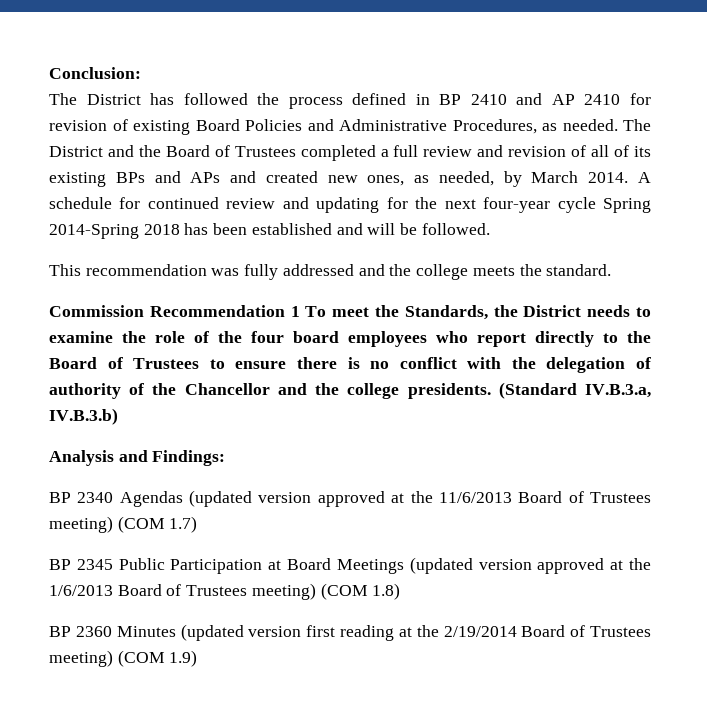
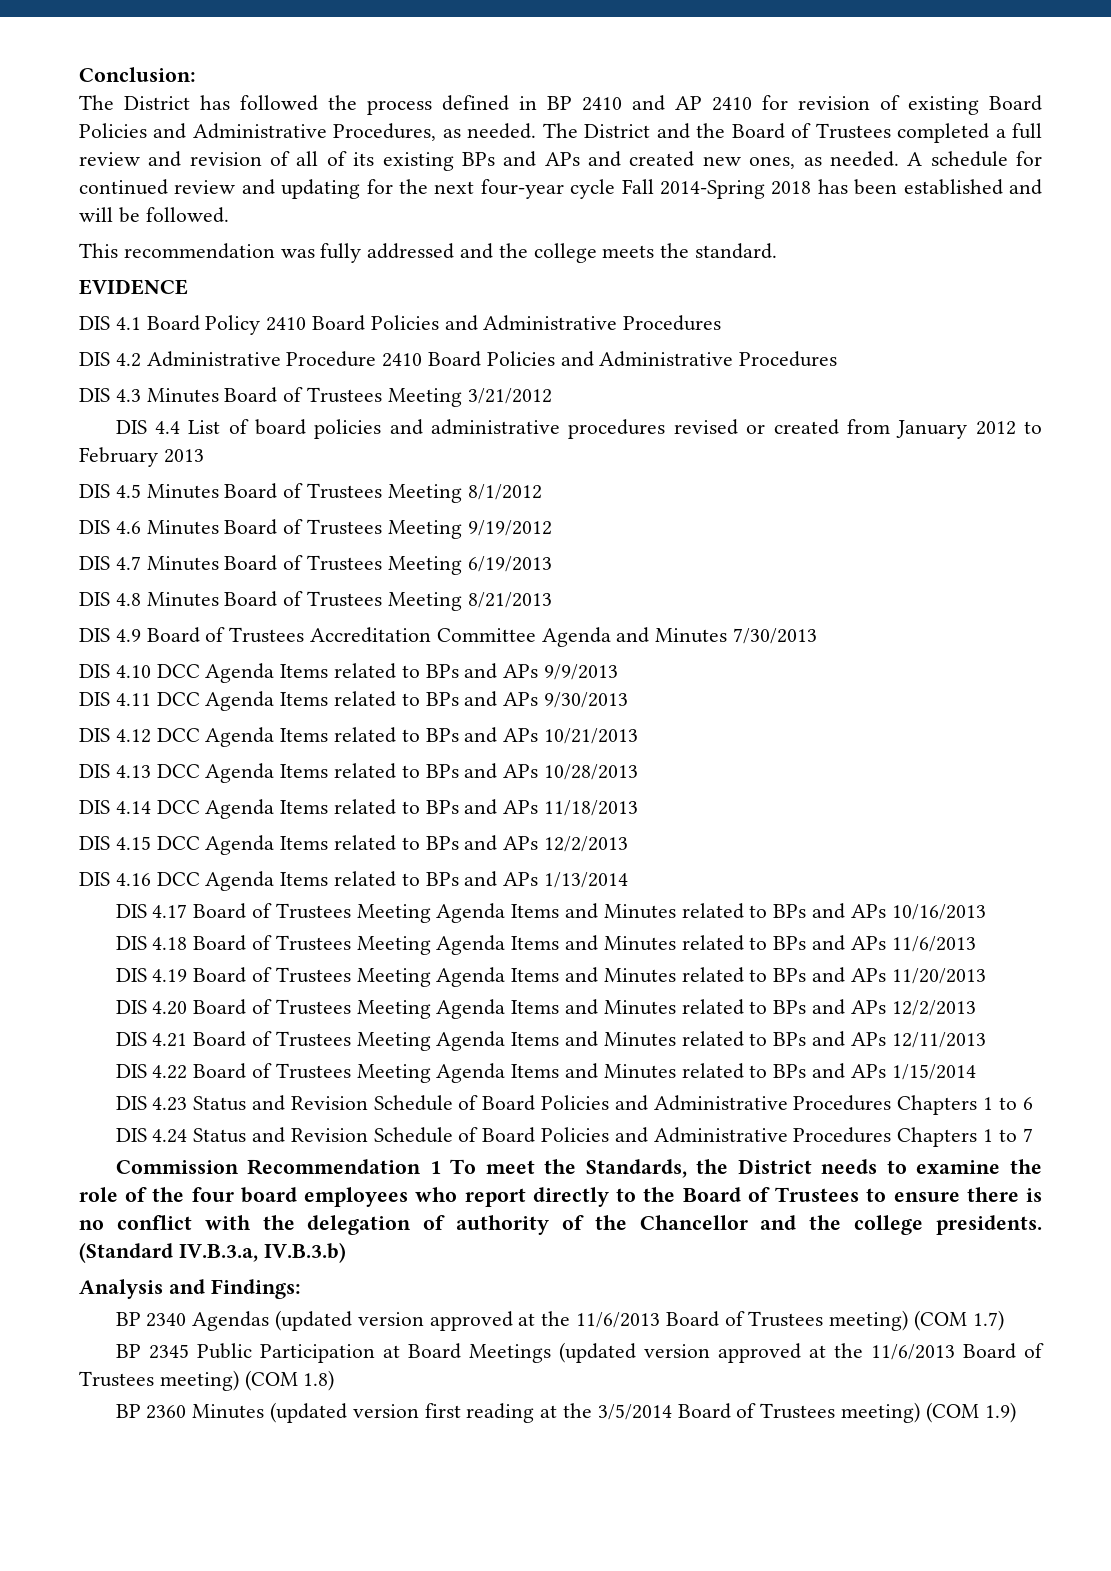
[438,171,629,187] needed, by March 2014. -> [829,151,899,167] needed.
[603,198,651,213] Spring -> [621,179,654,194] Fall
(612, 270) none -> [79,279,188,295] [79,315,722,335] [79,351,838,367] [79,387,552,407] [115,419,1042,439] [79,447,204,467] [79,483,542,503] [79,519,552,539] [79,555,552,575] [79,591,552,611] [79,627,818,647] [79,663,619,683] [79,691,629,711] [79,727,639,747] [79,763,639,783] [79,799,639,819] [79,835,629,855] [79,871,629,891] [115,903,986,923] [115,935,976,955] [115,967,986,987] [115,999,976,1019] [115,1031,986,1051] [115,1063,976,1083] [115,1095,1033,1115] [115,1127,1033,1147] // EVIDENCE // DIS 4.1 Board Policy 2410 Board Policies and Administrative Procedures // DIS 4.2 Administrative Procedure 2410 Board Policies and Administrative Procedures // DIS 4.3 Minutes Board of Trustees Meeting 3/21/2012 // DIS 4.4 List of board policies and administrative procedures revised or created from January 2012 to February 2013 // DIS 4.5 Minutes Board of Trustees Meeting 8/1/2012 // DIS 4.6 Minutes Board of Trustees Meeting 9/19/2012 // DIS 4.7 Minutes Board of Trustees Meeting 6/19/2013 // DIS 4.8 Minutes Board of Trustees Meeting 8/21/2013 // DIS 4.9 Board of Trustees Accreditation Committee Agenda and Minutes 7/30/2013 // DIS 4.10 DCC Agenda Items related to BPs and APs 9/9/2013 // DIS 4.11 DCC Agenda Items related to BPs and APs 9/30/2013 // DIS 4.12 DCC Agenda Items related to BPs and APs 10/21/2013 // DIS 4.13 DCC Agenda Items related to BPs and APs 10/28/2013 // DIS 4.14 DCC Agenda Items related to BPs and APs 11/18/2013 // DIS 4.15 DCC Agenda Items related to BPs and APs 12/2/2013 // DIS 4.16 DCC Agenda Items related to BPs and APs 1/13/2014 // DIS 4.17 Board of Trustees Meeting Agenda Items and Minutes related to BPs and APs 10/16/2013 // DIS 4.18 Board of Trustees Meeting Agenda Items and Minutes related to BPs and APs 11/6/2013 // DIS 4.19 Board of Trustees Meeting Agenda Items and Minutes related to BPs and APs 11/20/2013 // DIS 4.20 Board of Trustees Meeting Agenda Items and Minutes related to BPs and APs 12/2/2013 // DIS 4.21 Board of Trustees Meeting Agenda Items and Minutes related to BPs and APs 12/11/2013 // DIS 4.22 Board of Trustees Meeting Agenda Items and Minutes related to BPs and APs 1/15/2014 // DIS 4.23 Status and Revision Schedule of Board Policies and Administrative Procedures Chapters 1 to 6 // DIS 4.24 Status and Revision Schedule of Board Policies and Administrative Procedures Chapters 1 to 7
[49,585,113,596] 1/6/2013 -> [870,1344,955,1360] 11/6/2013
[443,626,517,637] 2/19/2014 -> [597,1404,672,1420] 3/5/2014

